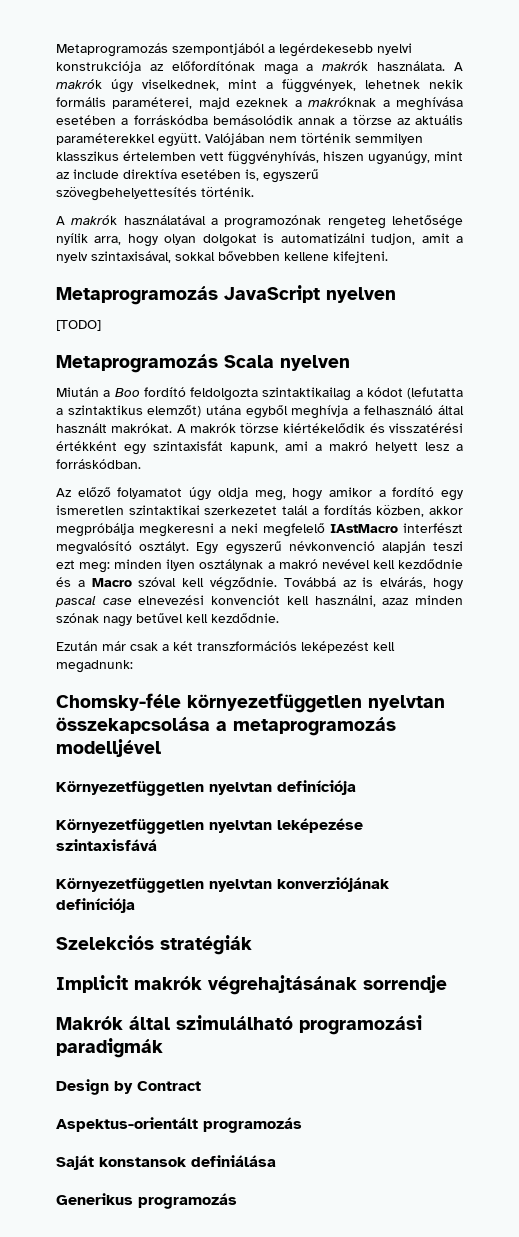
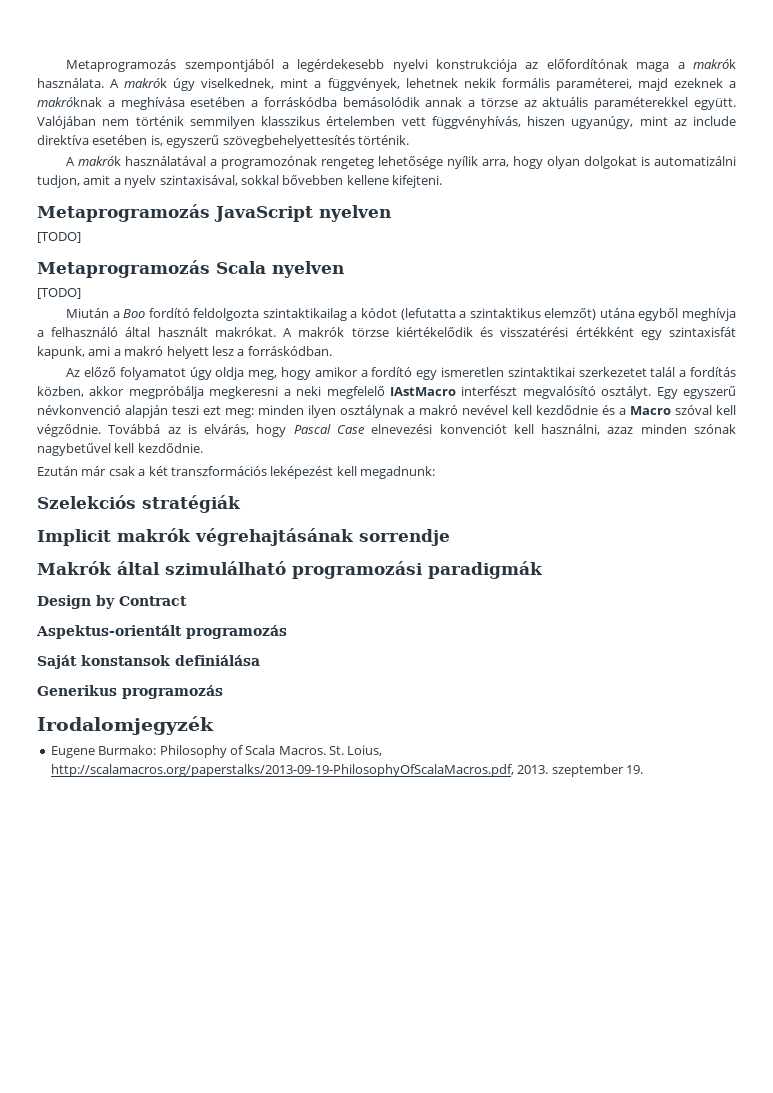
(350, 363) none -> [37,288,81,299] // [TODO]
[55,596,132,607] pascal case -> [293,424,365,434] Pascal Case
[103,613,183,627] nagy betűvel -> [37,443,111,456] nagybetűvel
[56,693,445,713] [56,717,396,736] [56,739,161,757] [56,780,356,796] [56,818,363,834] [56,839,157,851] [56,877,390,893] [56,898,135,913] // Chomsky-féle környezetfüggetlen nyelvtan összekapcsolása a metaprogramozás modelljével // Környezetfüggetlen nyelvtan definíciója // Környezetfüggetlen nyelvtan leképezése szintaxisfává // Környezetfüggetlen nyelvtan konverziójának definíciója -> (435, 472) none
(237, 1201) none -> [37,716,214,735] [50,745,383,758] [50,764,643,777] // Irodalomjegyzék // Eugene Burmako: Philosophy of Scala Macros. St. Loius, http://scalamacros.org/paperstalks/2013-09-19-PhilosophyOfScalaMacros.pdf, 2013. szeptember 19.

